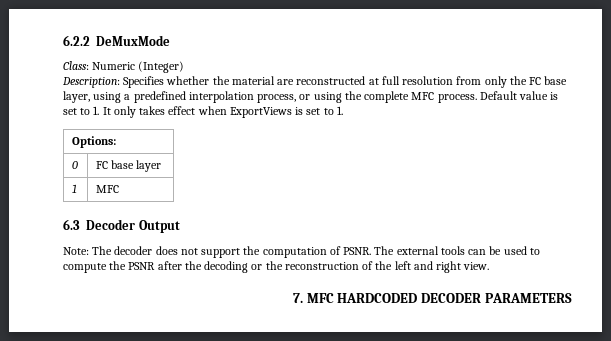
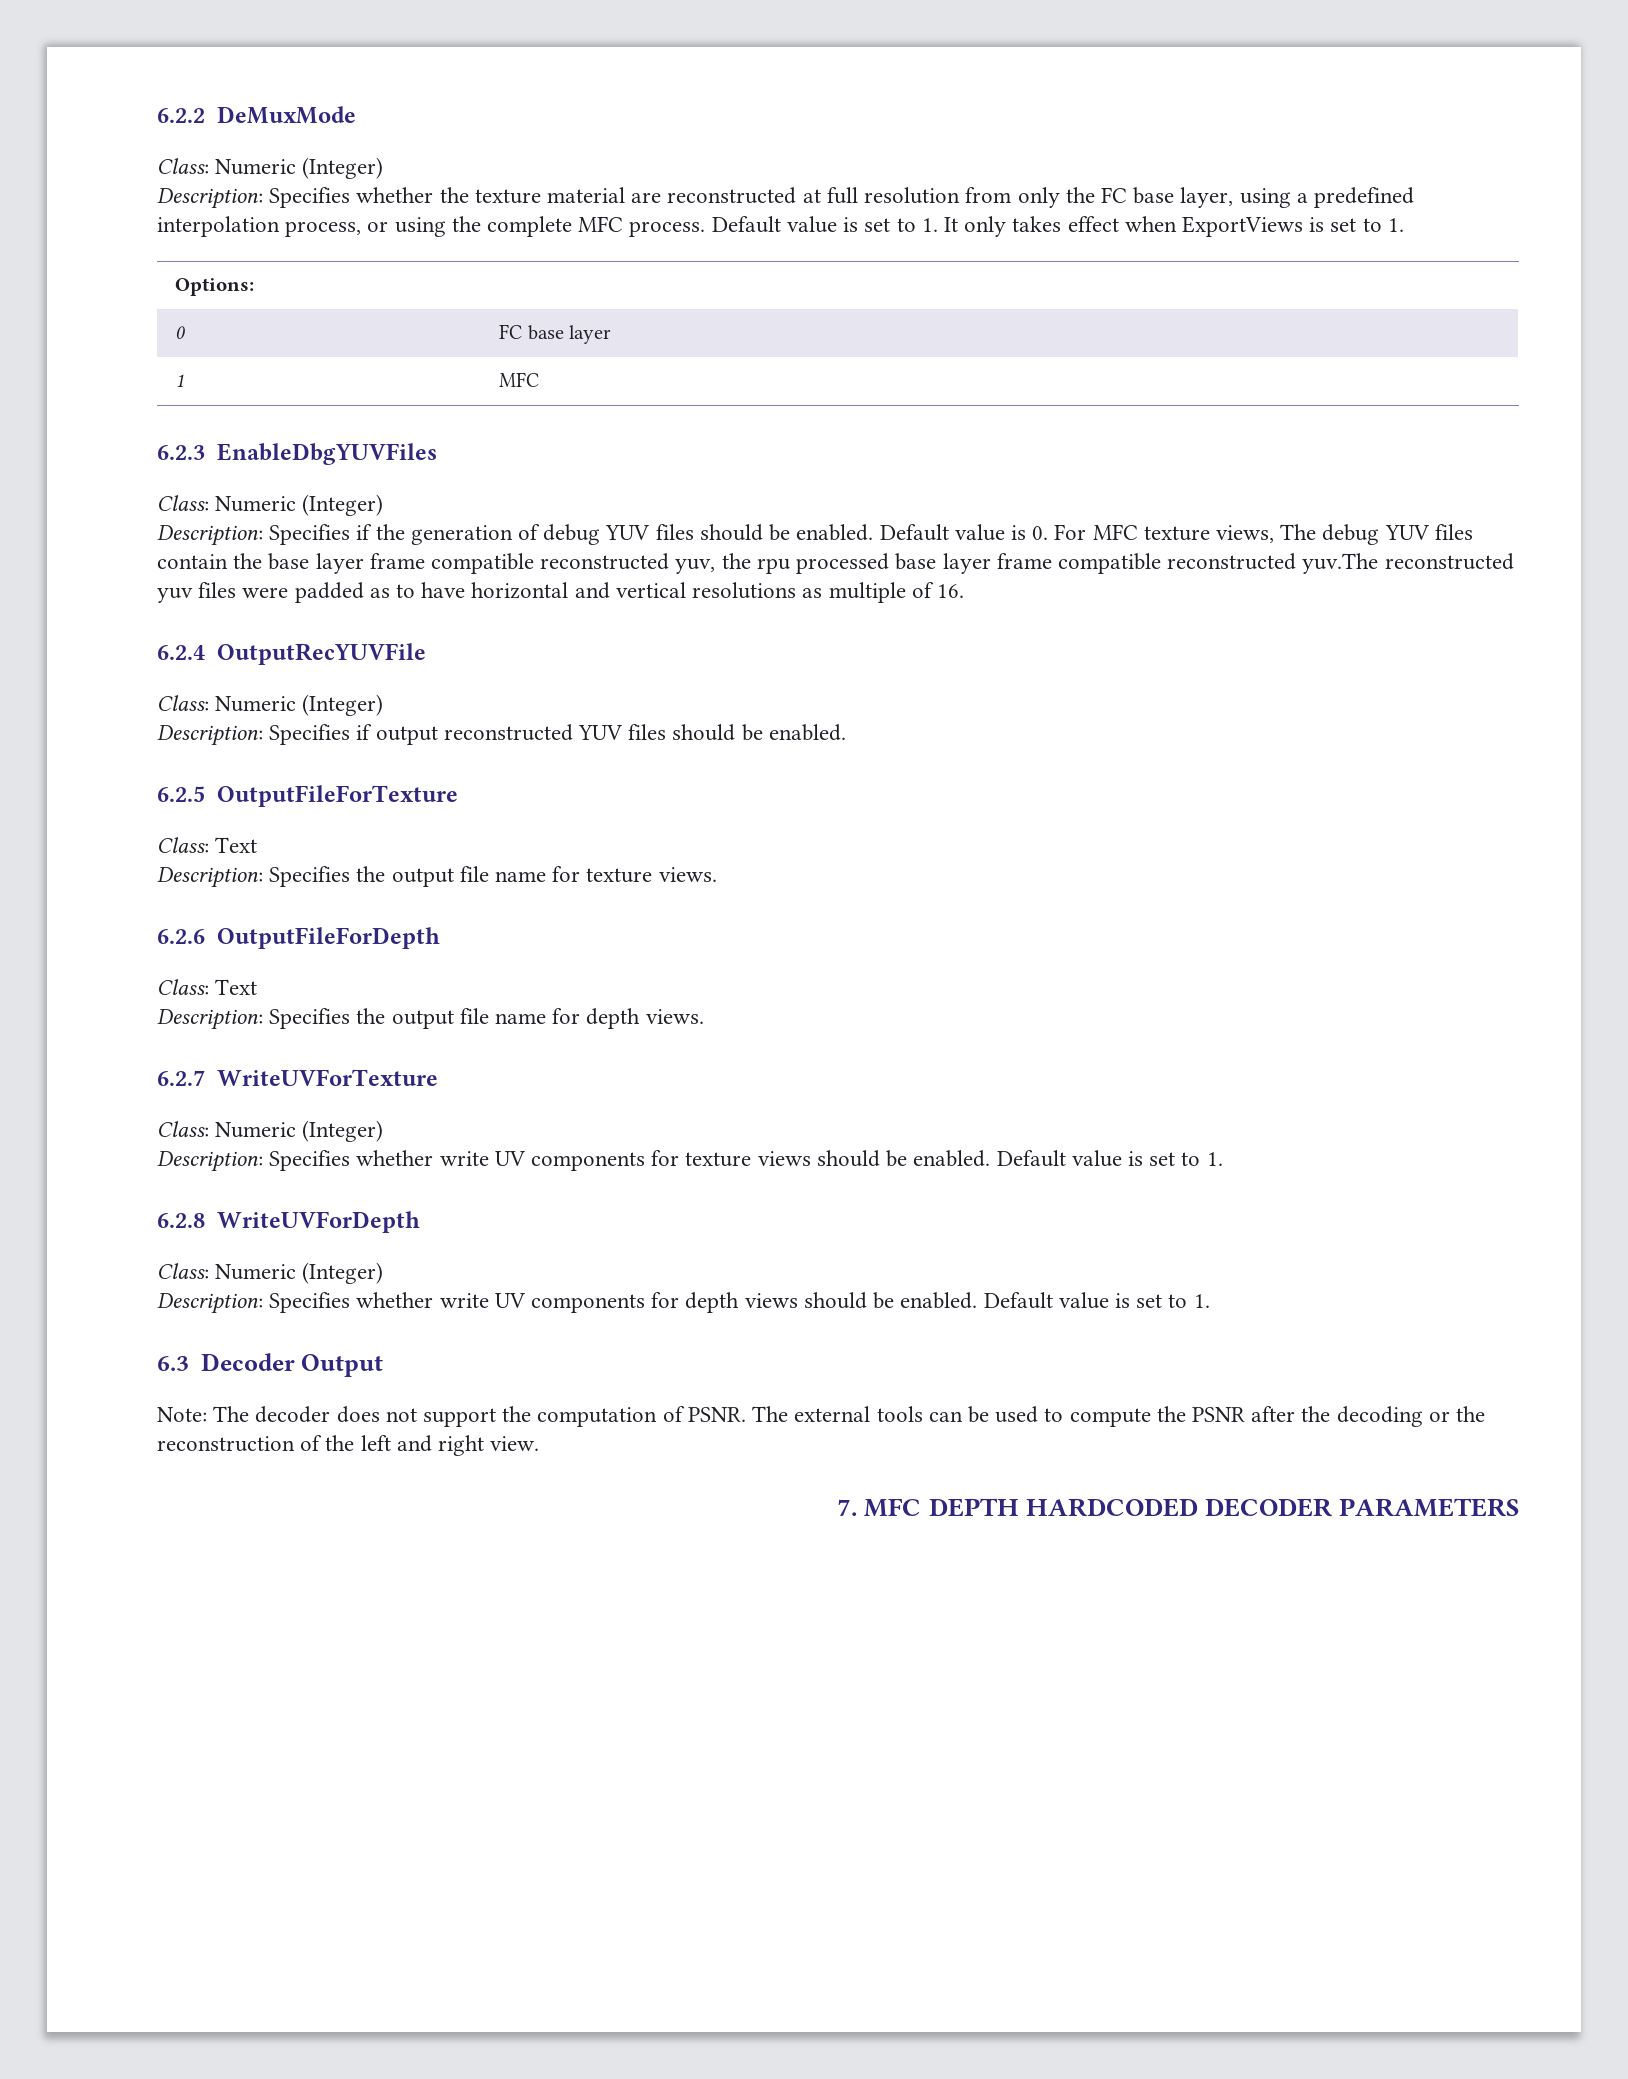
(230, 80) none -> [474,189,541,204] texture
(119, 189) none -> [157,443,437,465] [157,494,384,516] [157,524,1473,546] [157,553,1514,574] [157,582,964,603] [157,643,426,665] [157,694,384,716] [157,724,846,746] [157,785,458,807] [157,837,258,853] [157,866,717,888] [157,927,440,949] [157,979,258,995] [157,1008,704,1030] [157,1069,438,1086] [157,1120,384,1142] [157,1150,1223,1172] [157,1211,420,1233] [157,1262,384,1284] [157,1292,1210,1314] // 6.2.3 EnableDbgYUVFiles // Class: Numeric (Integer) // Description: Specifies if the generation of debug YUV files should be enabled. Default value is 0. For MFC texture views, The debug YUV files contain the base layer frame compatible reconstructed yuv, the rpu processed base layer frame compatible reconstructed yuv.The reconstructed yuv files were padded as to have horizontal and vertical resolutions as multiple of 16. // 6.2.4 OutputRecYUVFile // Class: Numeric (Integer) // Description: Specifies if output reconstructed YUV files should be enabled. // 6.2.5 OutputFileForTexture // Class: Text // Description: Specifies the output file name for texture views. // 6.2.6 OutputFileForDepth // Class: Text // Description: Specifies the output file name for depth views. // 6.2.7 WriteUVForTexture // Class: Numeric (Integer) // Description: Specifies whether write UV components for texture views should be enabled. Default value is set to 1. // 6.2.8 WriteUVForDepth // Class: Numeric (Integer) // Description: Specifies whether write UV components for depth views should be enabled. Default value is set to 1.
(334, 298) none -> [928,1498,1019,1517] DEPTH

